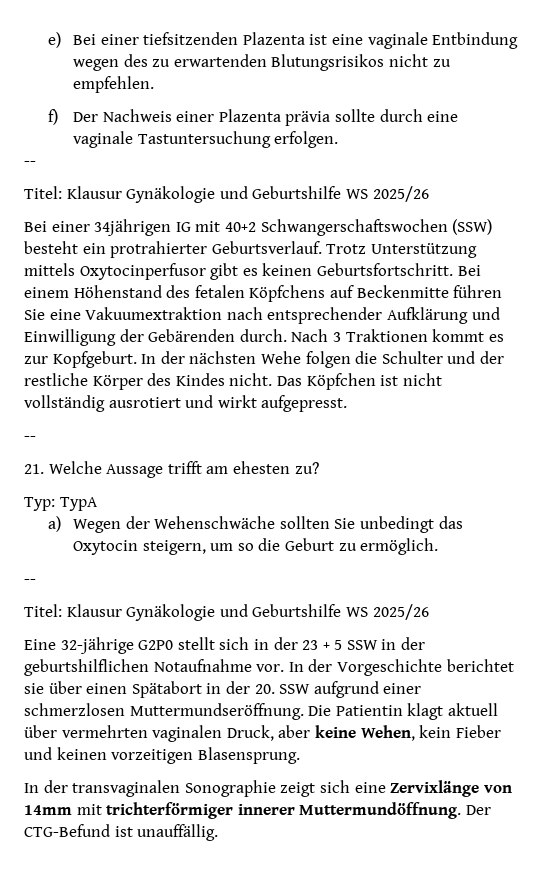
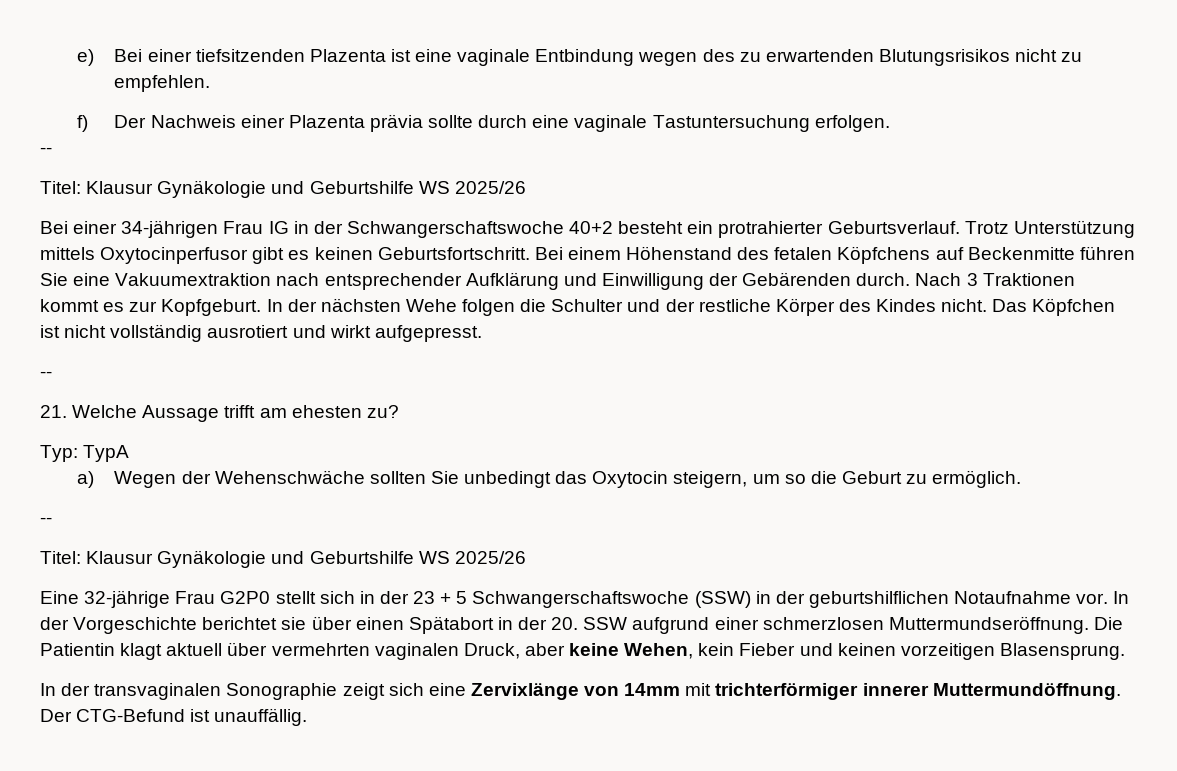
[94,219,493,236] 34jährigen IG mit 40+2 Schwangerschaftswochen (SSW) -> [121,220,614,238] 34-jährigen Frau IG in der Schwangerschaftswoche 40+2
(134, 645) none -> [175,591,216,604] Frau
[346,640,378,650] SSW -> [472,591,751,608] Schwangerschaftswoche (SSW)

